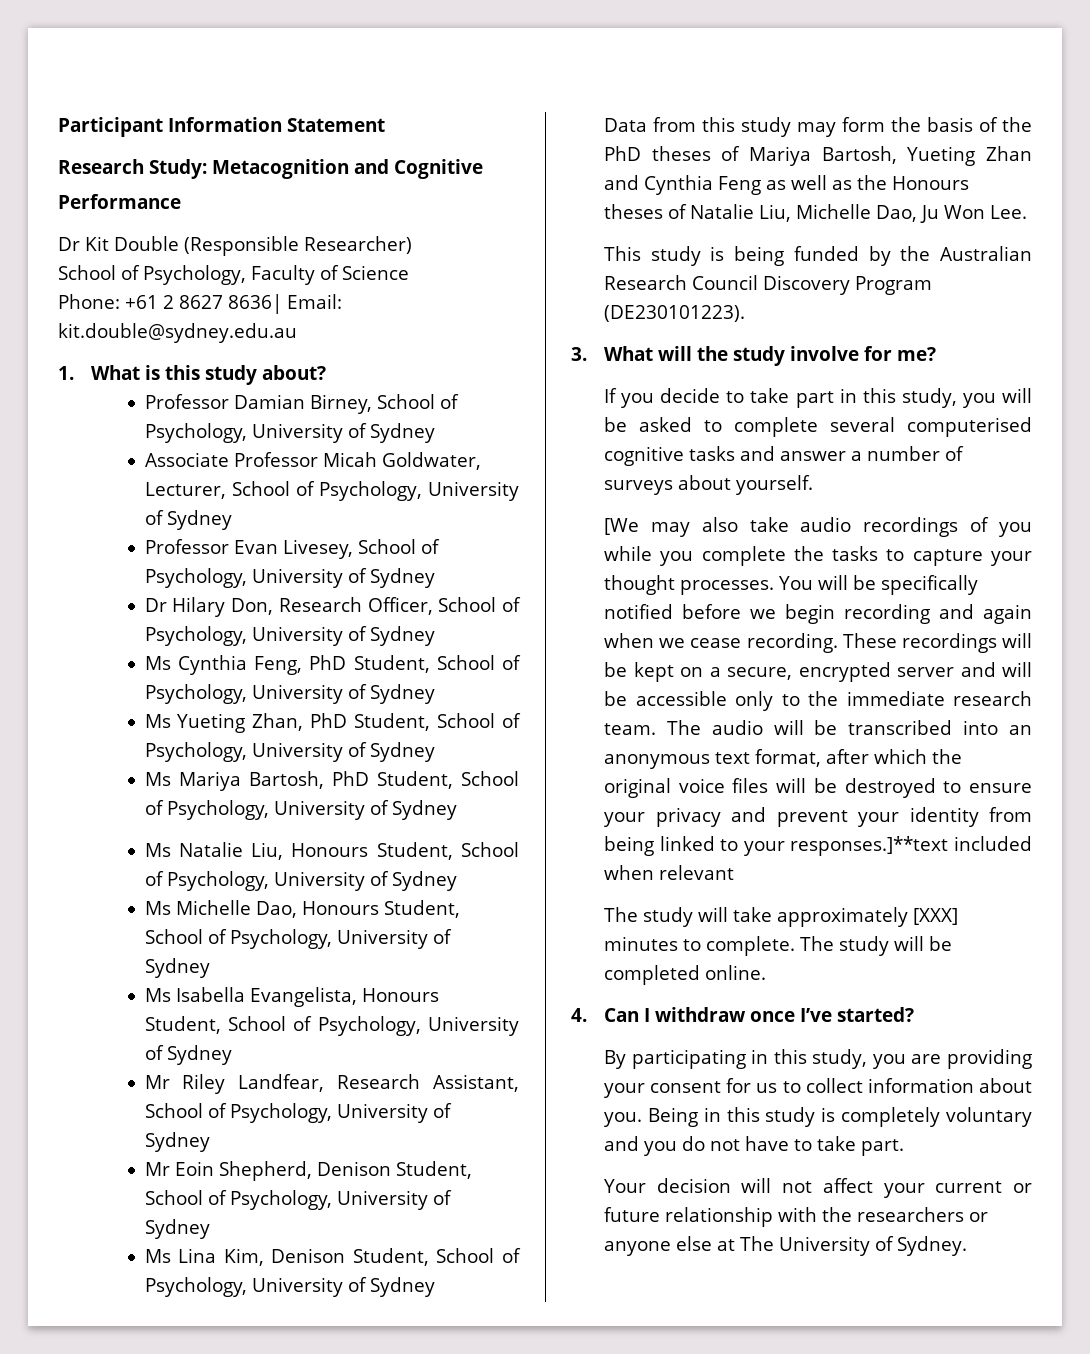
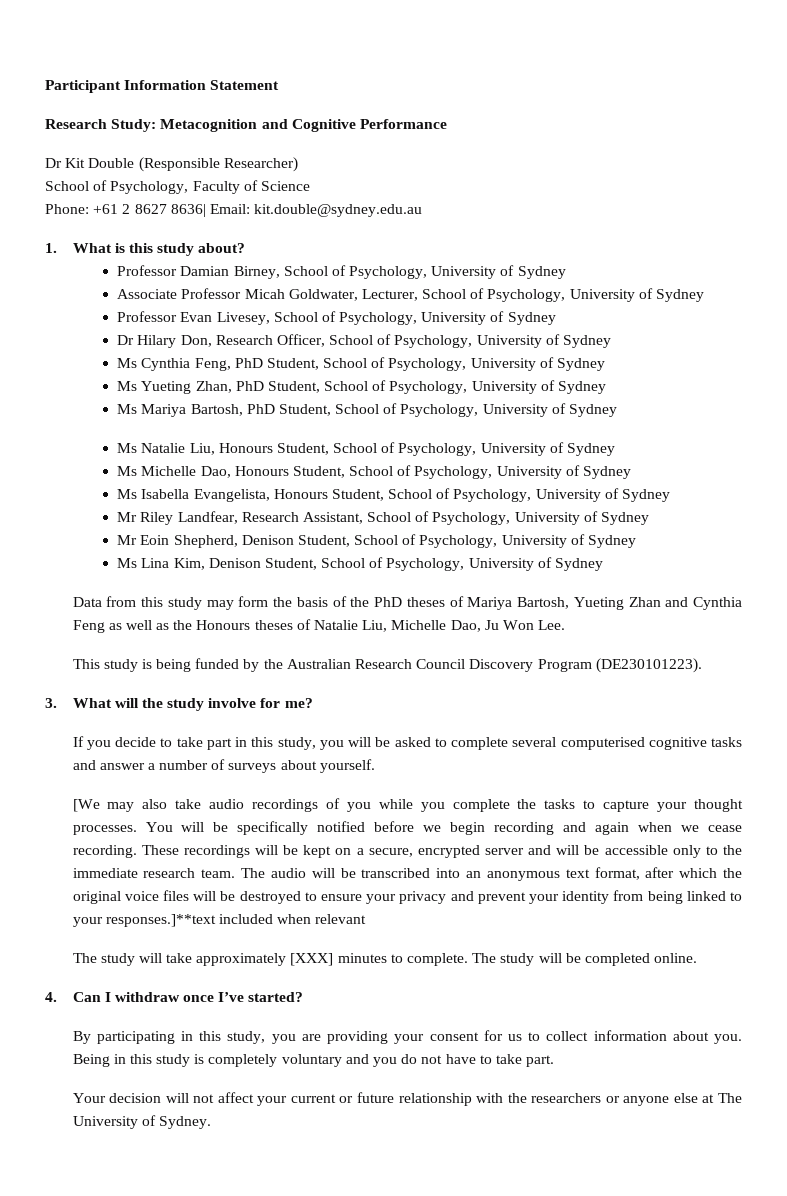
(483, 169) // -> (356, 125) none

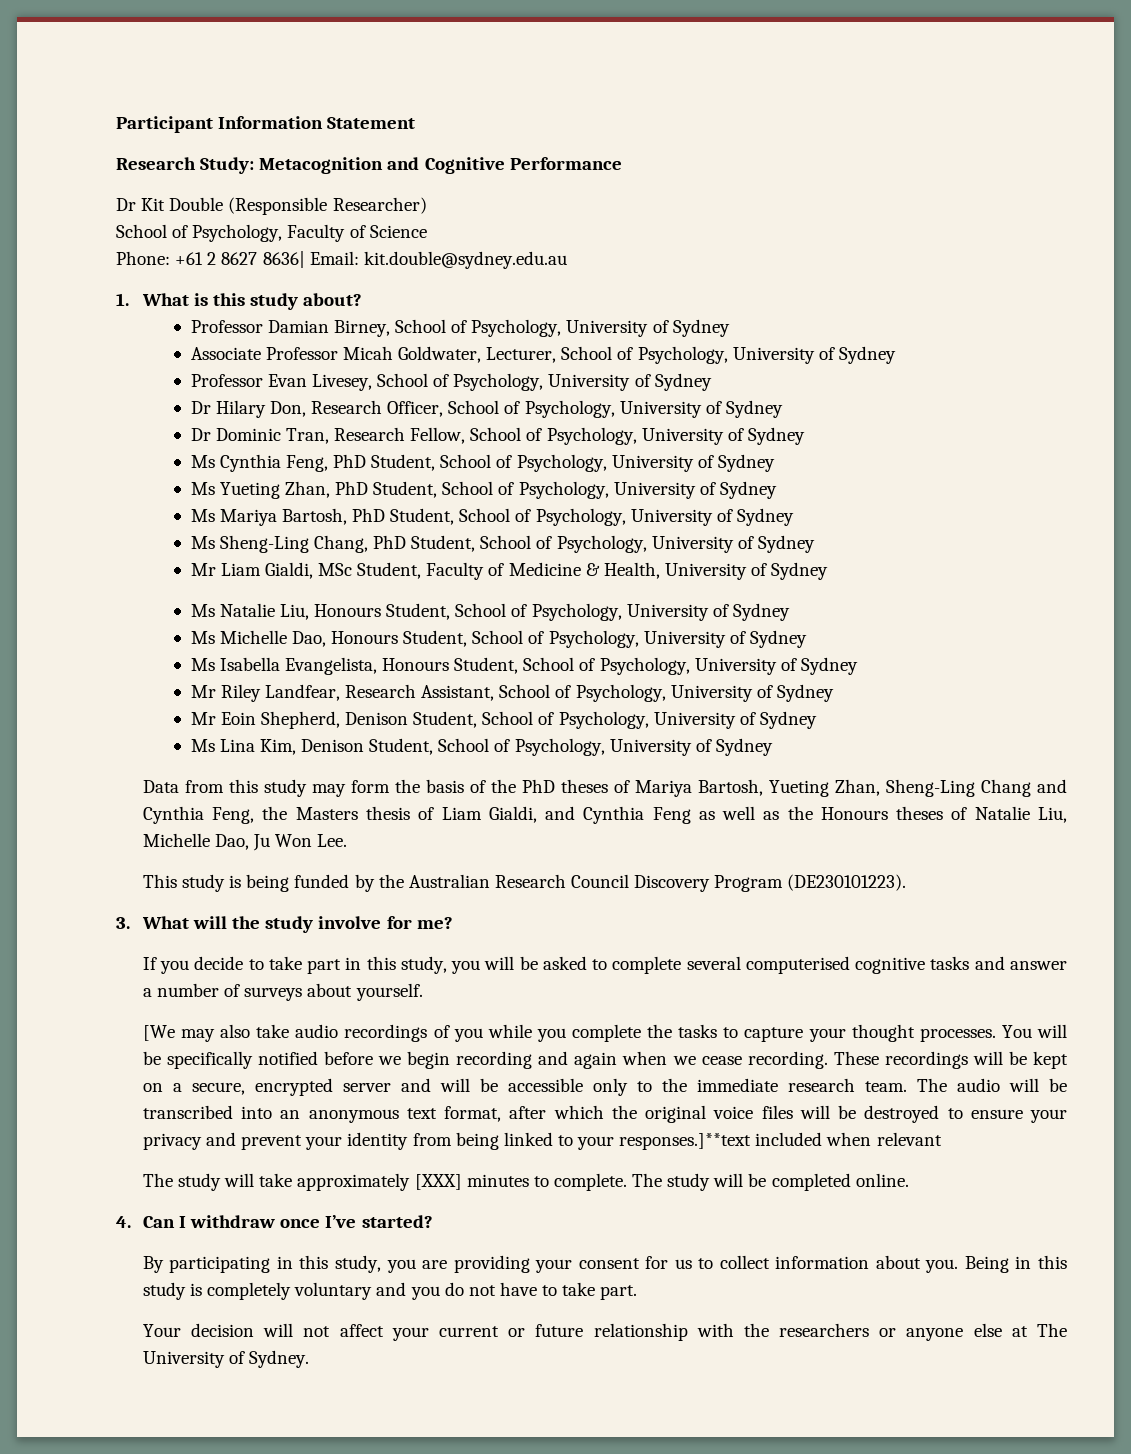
(612, 341) none -> [190,427,805,445] // Dr Dominic Tran, Research Fellow, School of Psychology, University of Sydney
(618, 410) none -> [190,535,815,553] [190,562,829,580] // Ms Sheng-Ling Chang, PhD Student, School of Psychology, University of Sydney // Mr Liam Gialdi, MSc Student, Faculty of Medicine & Health, University of Sydney
[628,597,661,607] Zhan -> [834,779,1067,797] [142,806,537,824] Zhan, Sheng-Ling Chang and Cynthia Feng, the Masters thesis of Liam Gialdi,

